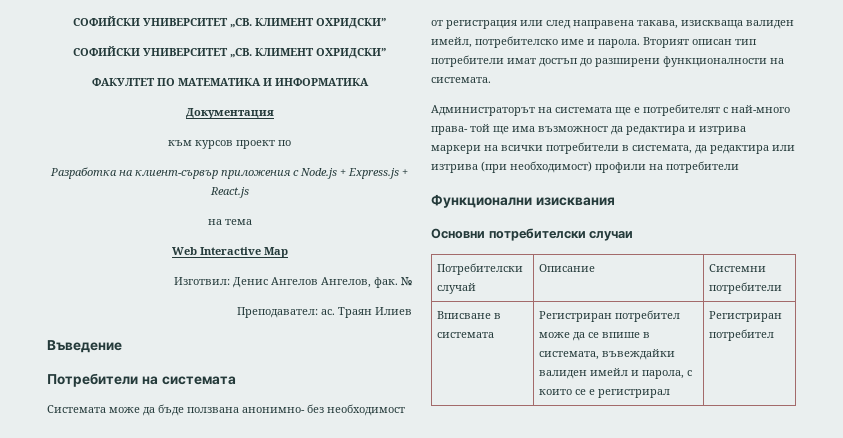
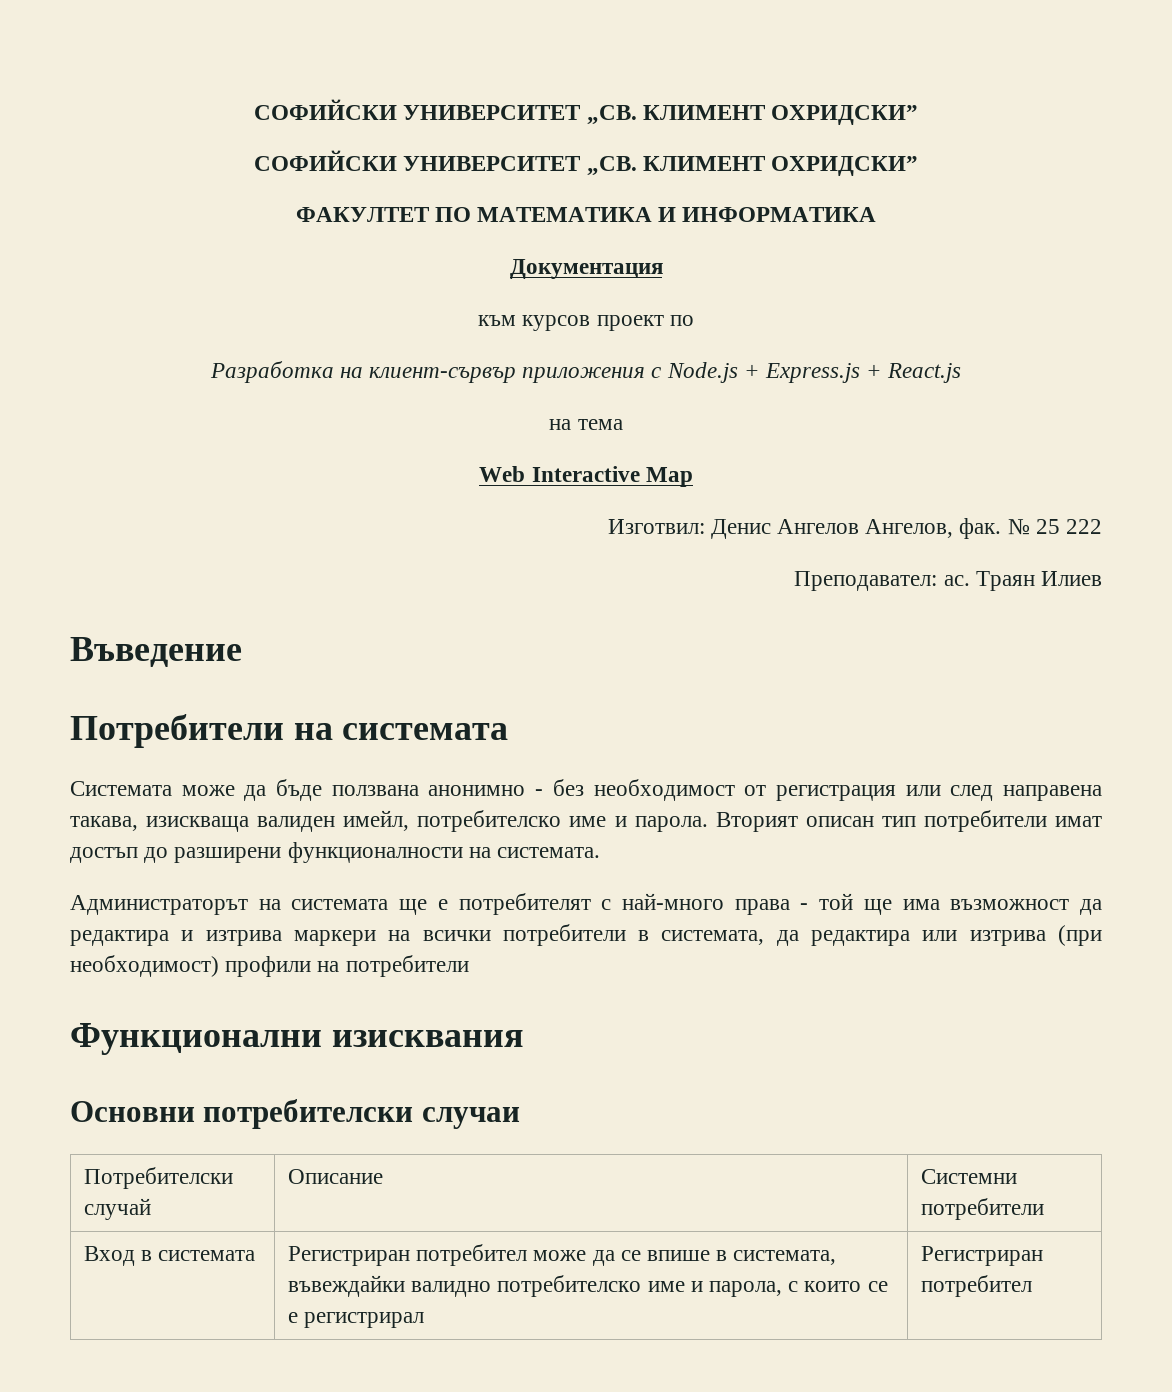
(412, 281) none -> [1035,519,1103,534] 25 222
[242,407,305,413] анонимно- -> [428,785,544,796] анонимно -
[431,126,468,135] права- -> [734,899,809,915] права -
[437,311,492,319] Вписване -> [83,1246,135,1266] Вход
[539,368,629,379] валиден имейл -> [411,1275,685,1297] валидно потребителско име

